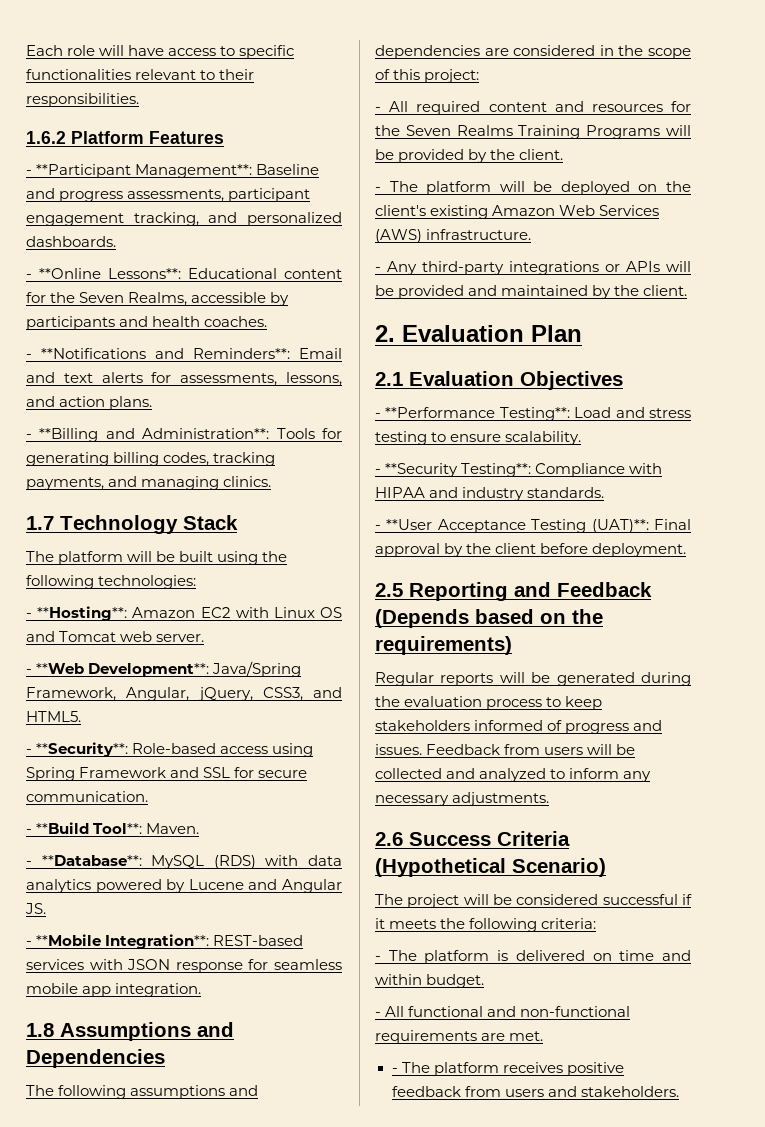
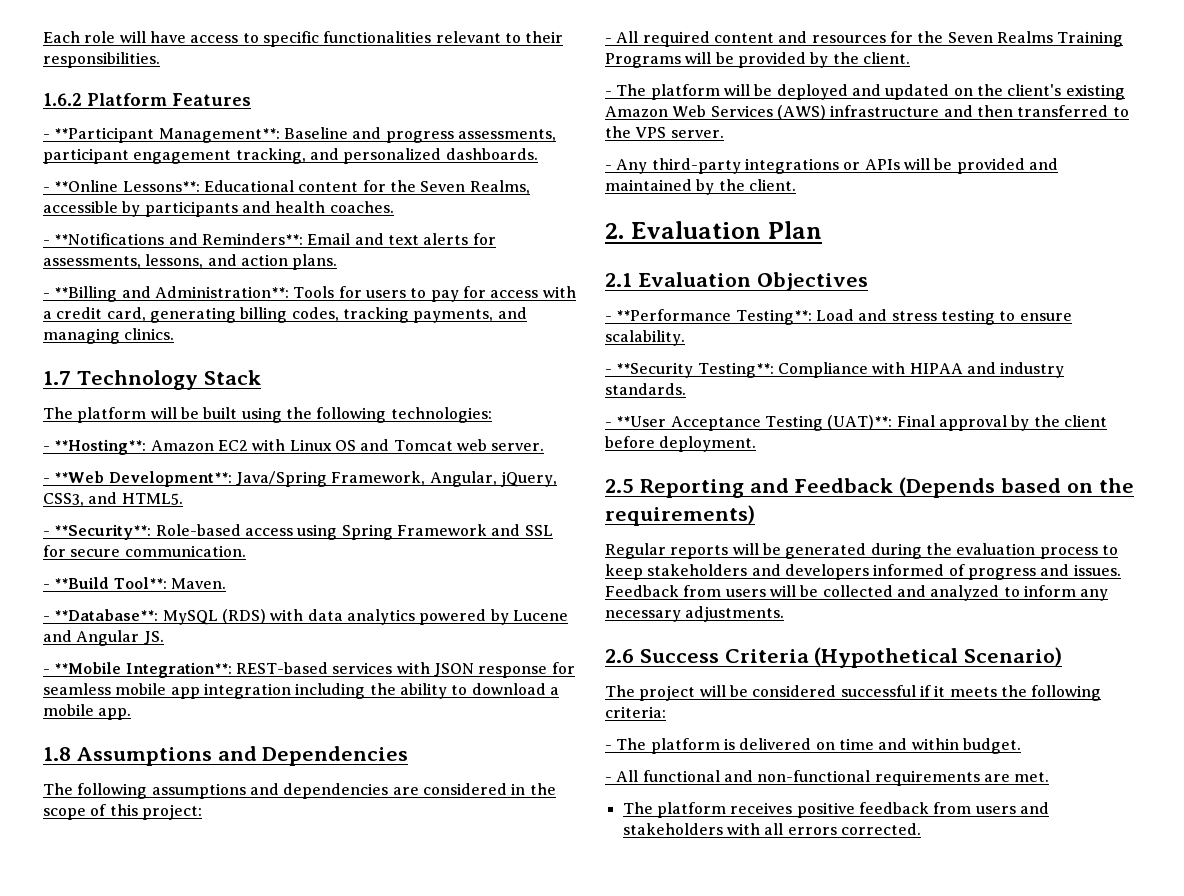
(342, 433) none -> [365,286,576,302] [43,307,146,322] users to pay for access with a credit card,
[115,983,202,997] integration. -> [203,683,559,699] [43,704,132,720] integration including the ability to download a mobile app.
(630, 188) none -> [851,84,950,100] and updated
[426,229,532,240] infrastructure. -> [830,105,1129,117] [605,126,724,138] infrastructure and then transferred to the VPS server.
(470, 725) none -> [751,564,869,580] and developers
[391,1068,398,1073] - -> (1050, 777) none
[580,1086,679,1097] stakeholders. -> [622,823,921,835] stakeholders with all errors corrected.

